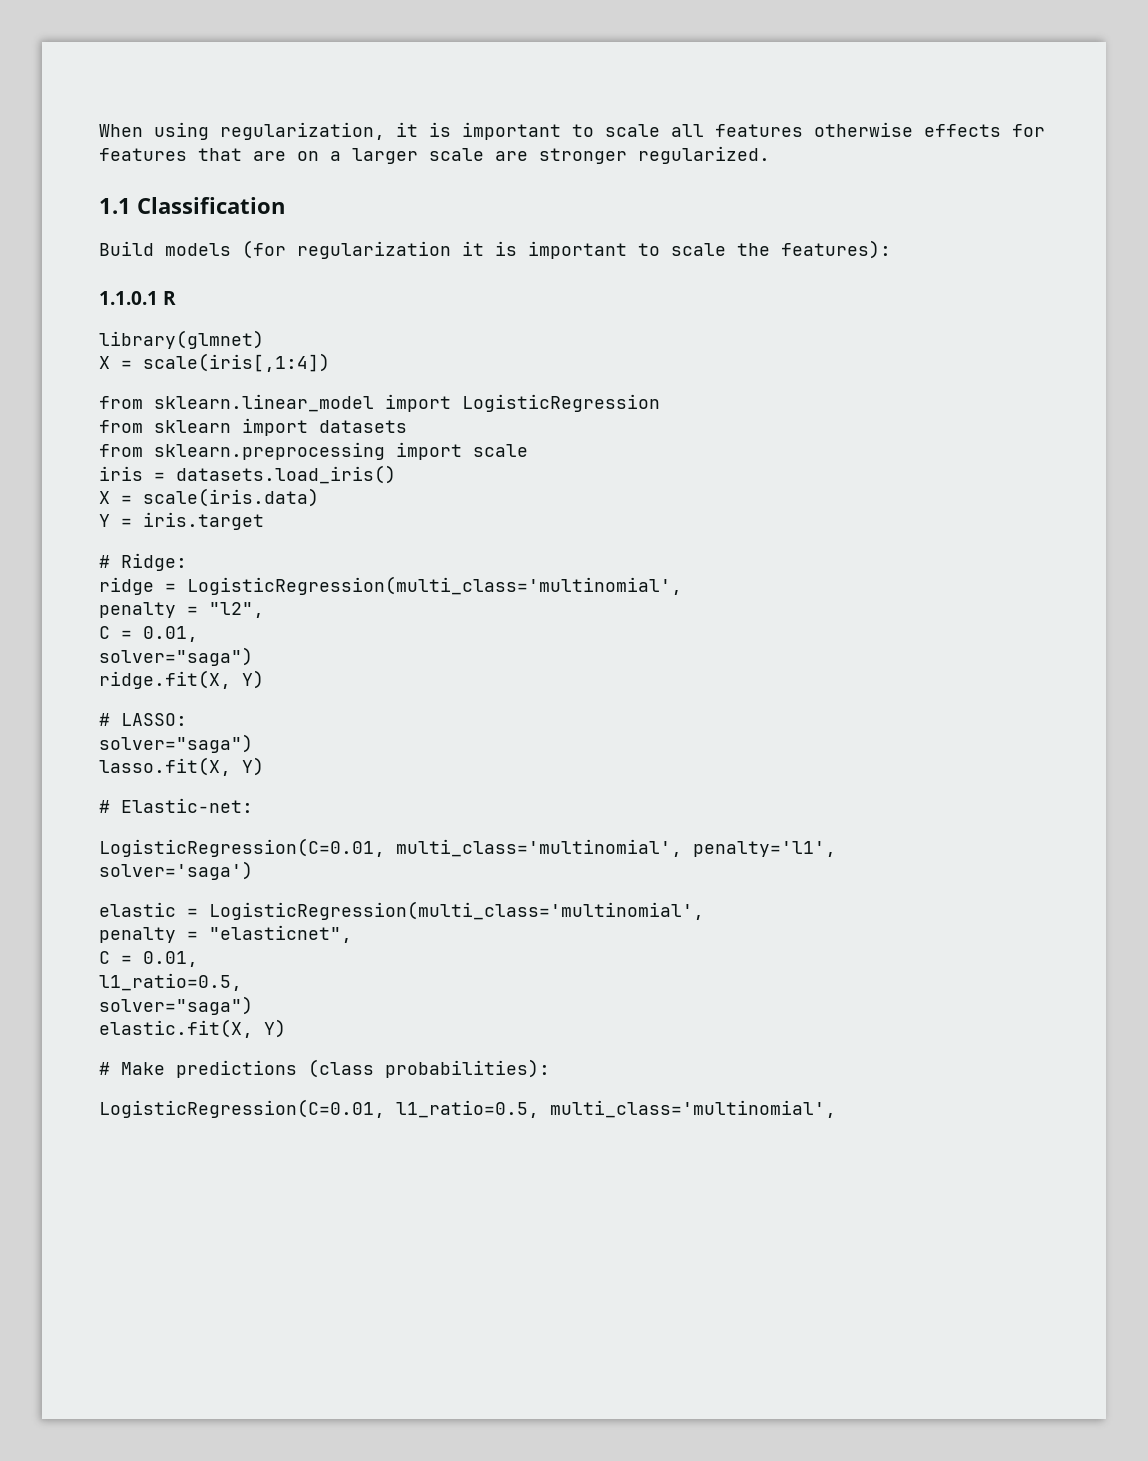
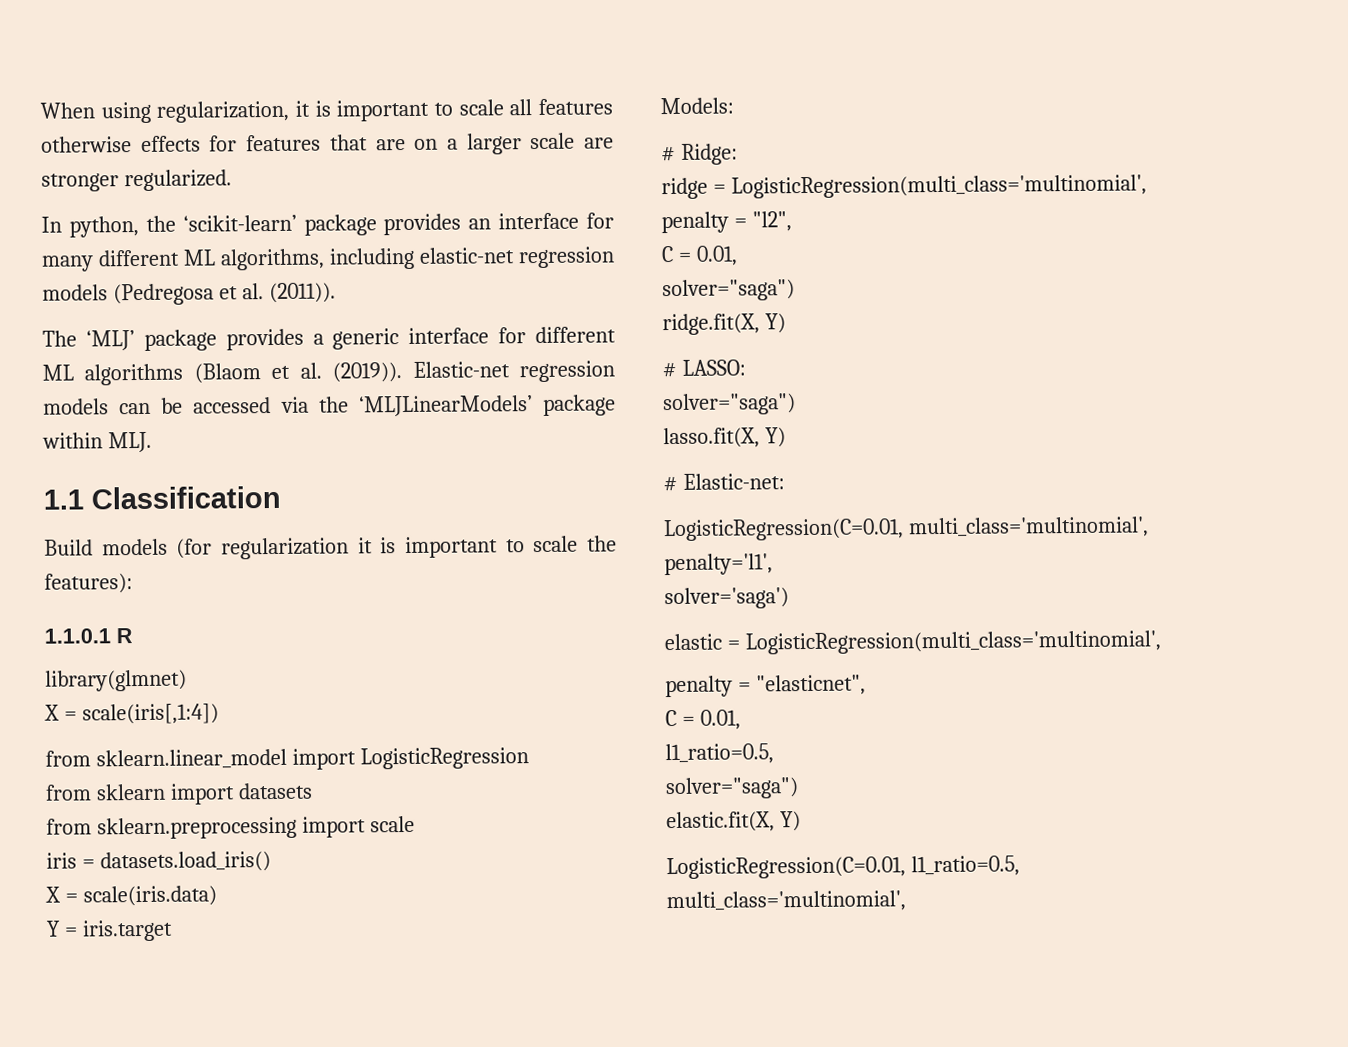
(770, 155) none -> [41,212,614,238] [41,246,615,272] [42,282,336,306] [42,326,616,351] [42,360,615,386] [43,394,616,417] [42,431,152,453] // In python, the ‘scikit-learn’ package provides an interface for many different ML algorithms, including elastic-net regression models (Pedregosa et al. (2011)). // The ‘MLJ’ package provides a generic interface for different ML algorithms (Blaom et al. (2019)). Elastic-net regression models can be accessed via the ‘MLJLinearModels’ package within MLJ.
(264, 521) none -> [660,97,734,115] // Models:
[99,1059,550,1078] // # Make predictions (class probabilities): -> (801, 821) none

